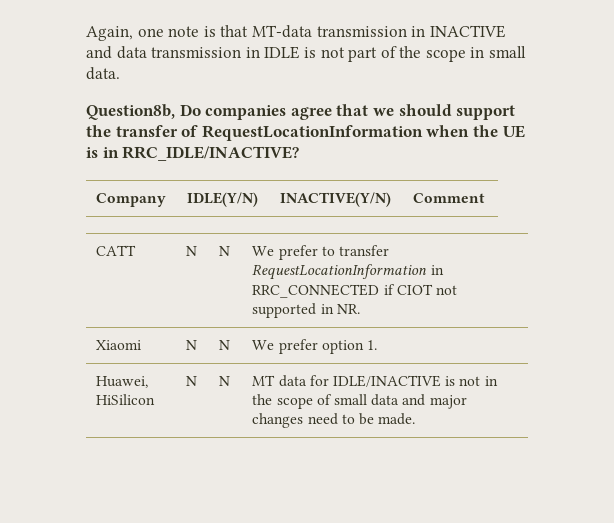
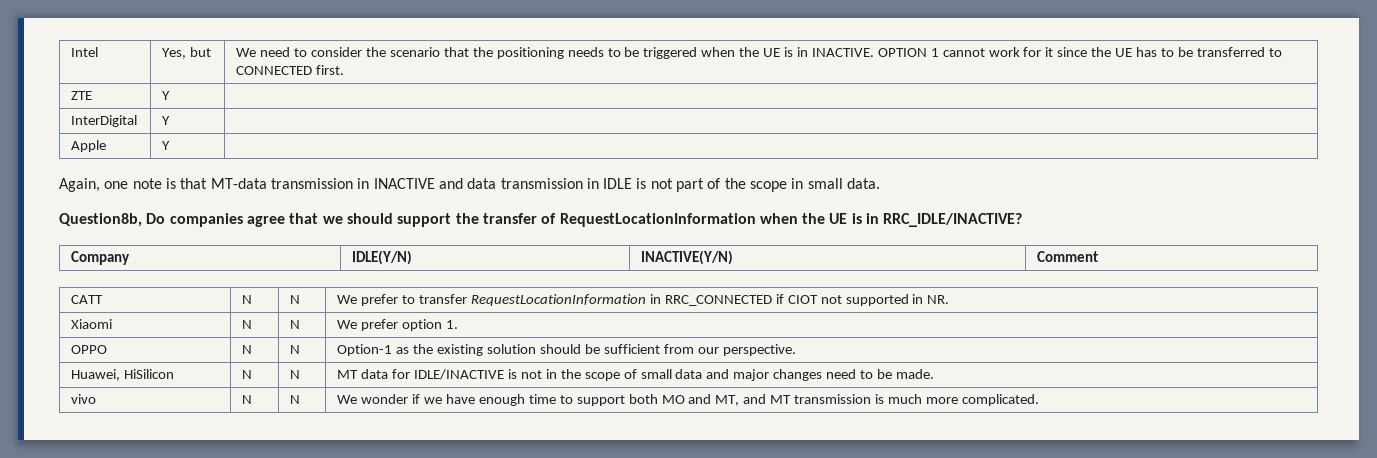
(86, 33) none -> [71,47,99,57] [162,47,212,59] [236,47,1282,59] [236,65,345,75] [71,91,93,100] [162,91,171,100] [71,115,138,127] [162,116,171,125] [71,140,107,152] [162,141,171,150] Intel | Yes, but | We need to consider the scenario that the positioning needs to be triggered when the UE is in INACTIVE. OPTION 1 cannot work for it since the UE has to be transferred to CONNECTED first. // ZTE | Y | // InterDigital | Y | // Apple | Y | //
(377, 345) none -> [71,345,108,354] [242,345,253,354] [290,345,301,354] [337,344,796,356] // OPPO | N | N | Option-1 as the existing solution should be sufficient from our perspective.
(416, 419) none -> [71,394,97,404] [242,395,253,404] [290,395,301,404] [337,394,1039,406] // vivo | N | N | We wonder if we have enough time to support both MO and MT, and MT transmission is much more complicated.

